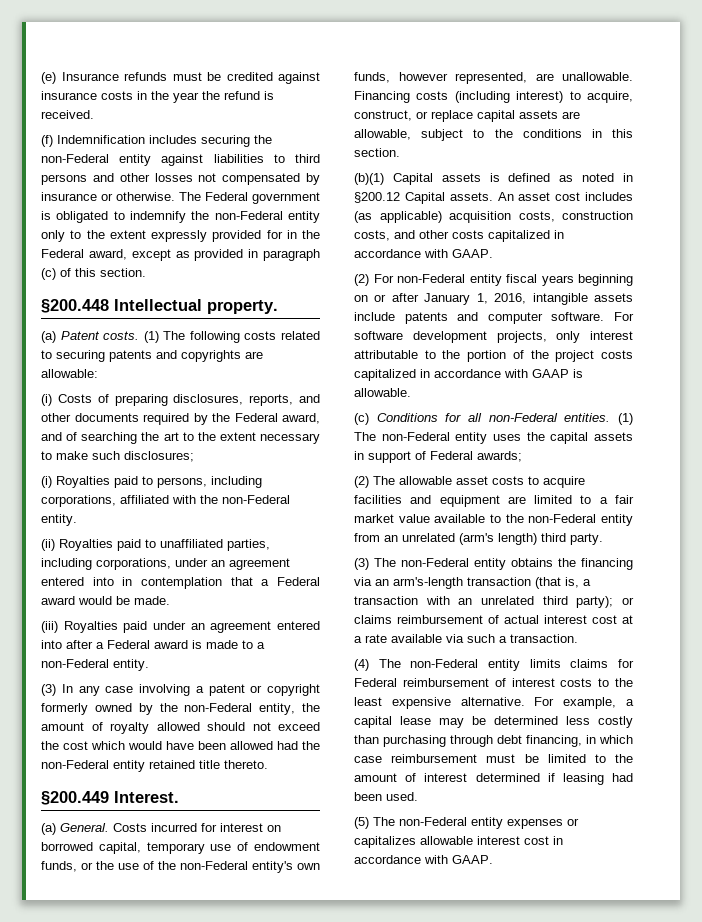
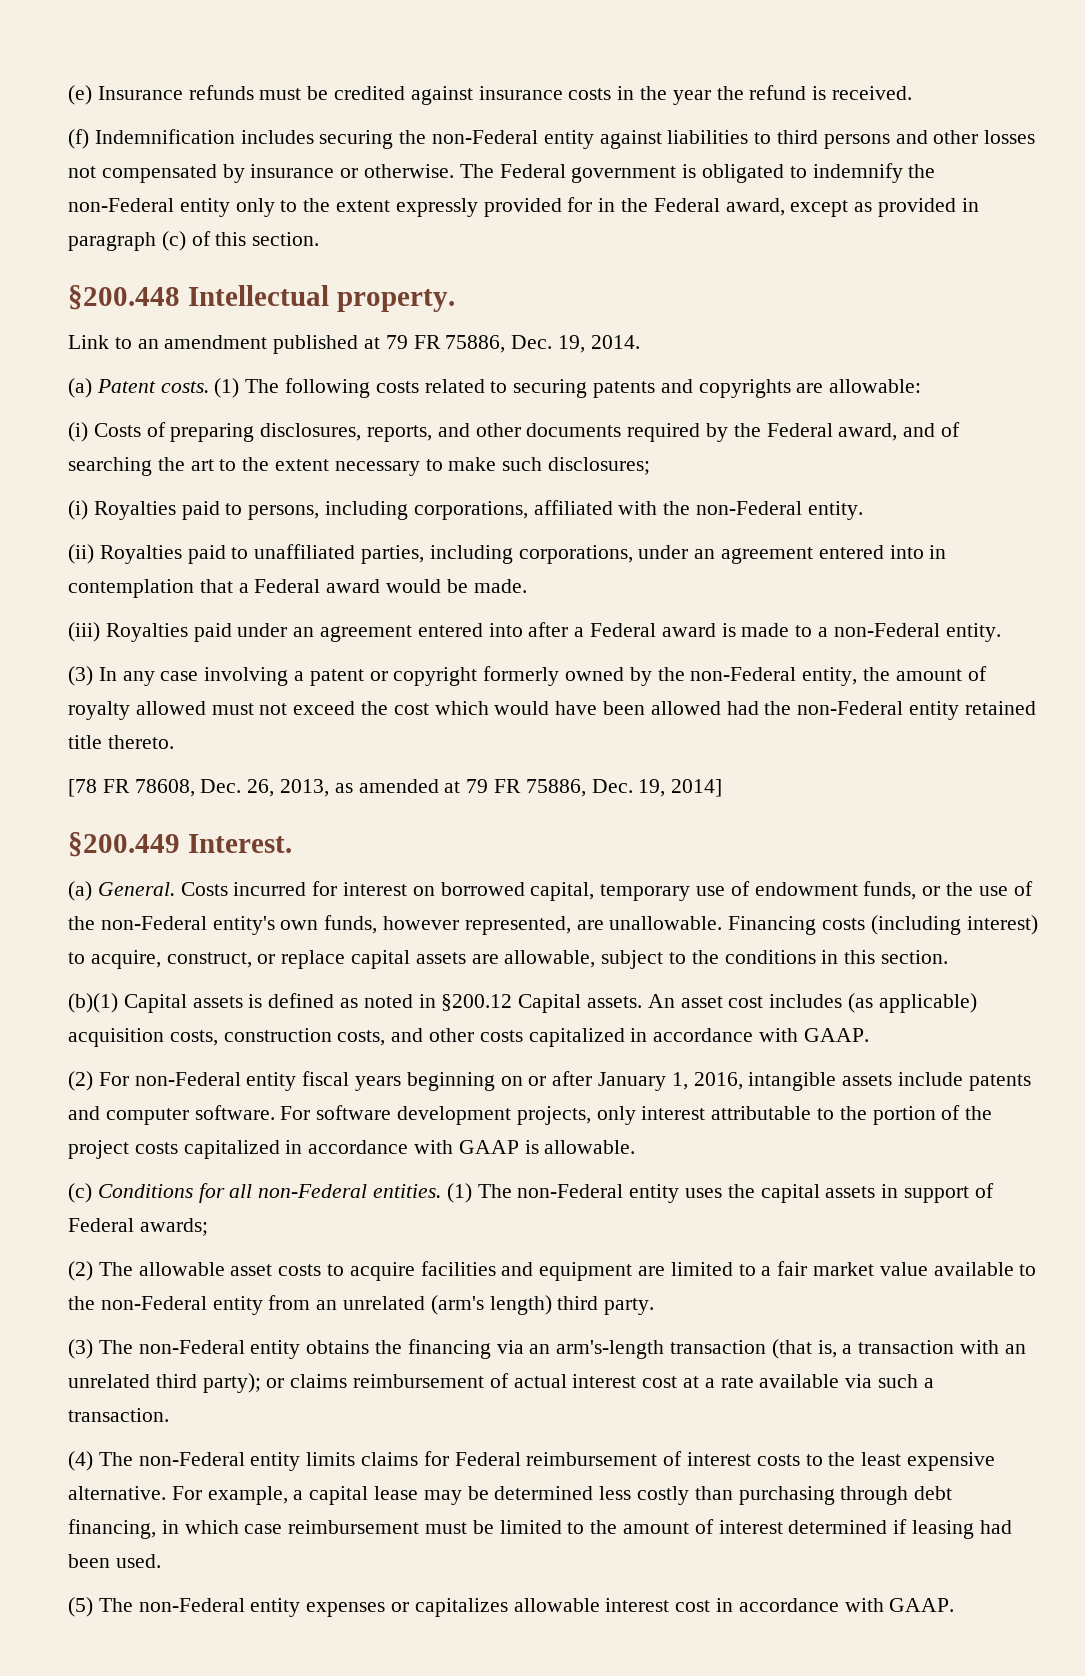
(278, 307) none -> [68,335,640,354] // Link to an amendment published at 79 FR 75886, Dec. 19, 2014.
[207,722,245,731] should -> [211,703,254,715] must
(268, 764) none -> [68,779,723,797] // [78 FR 78608, Dec. 26, 2013, as amended at 79 FR 75886, Dec. 19, 2014]

